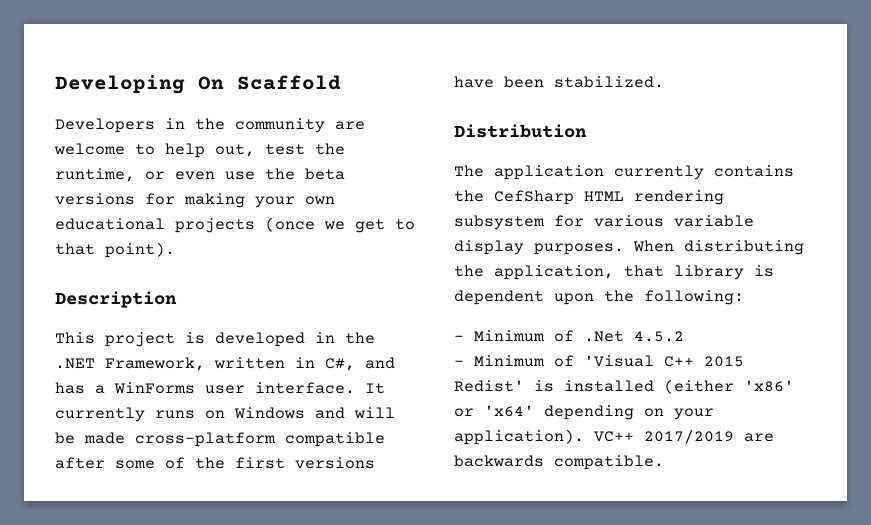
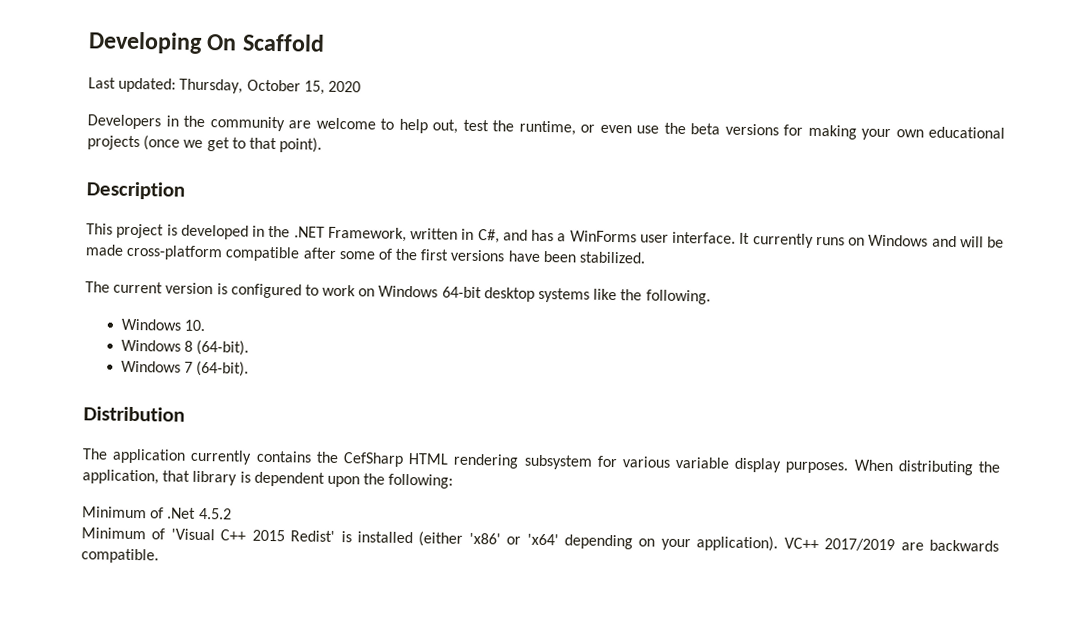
(341, 82) none -> [88,77,361,95] // Last updated: Thursday, October 15, 2020
(664, 82) none -> [85,281,711,305] [120,318,205,332] [120,339,250,356] [120,360,250,377] // The current version is configured to work on Windows 64-bit desktop systems like the following. // Windows 10. // Windows 8 (64-bit). // Windows 7 (64-bit).
[454,335,464,341] - -> (454, 481) none
[454,360,464,366] - -> (232, 513) none

